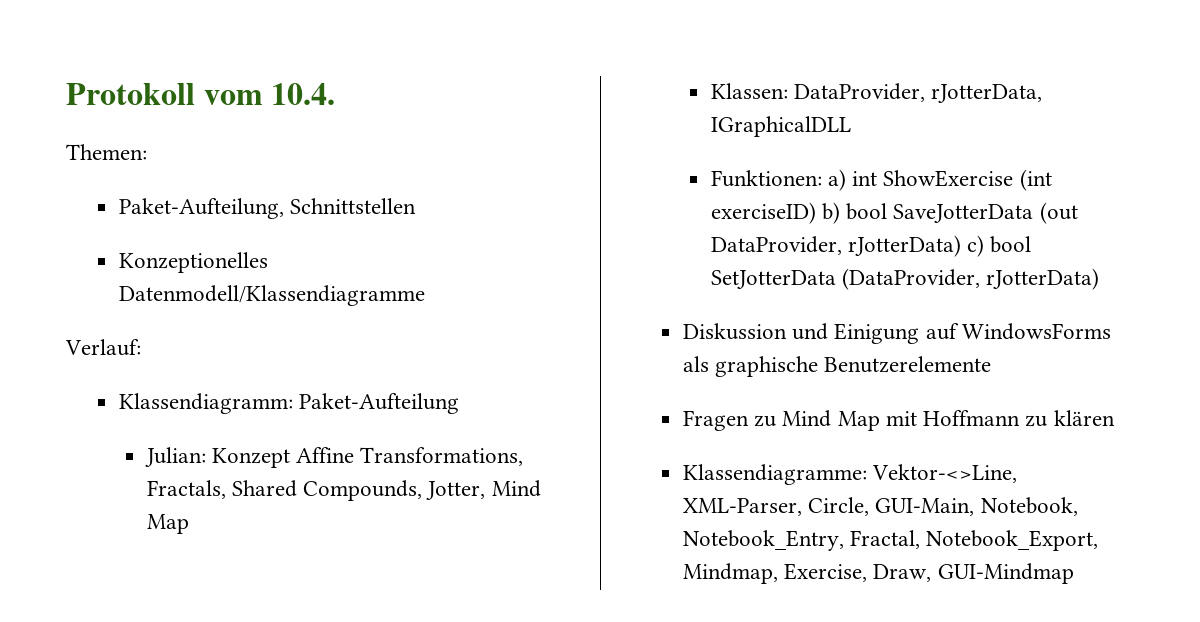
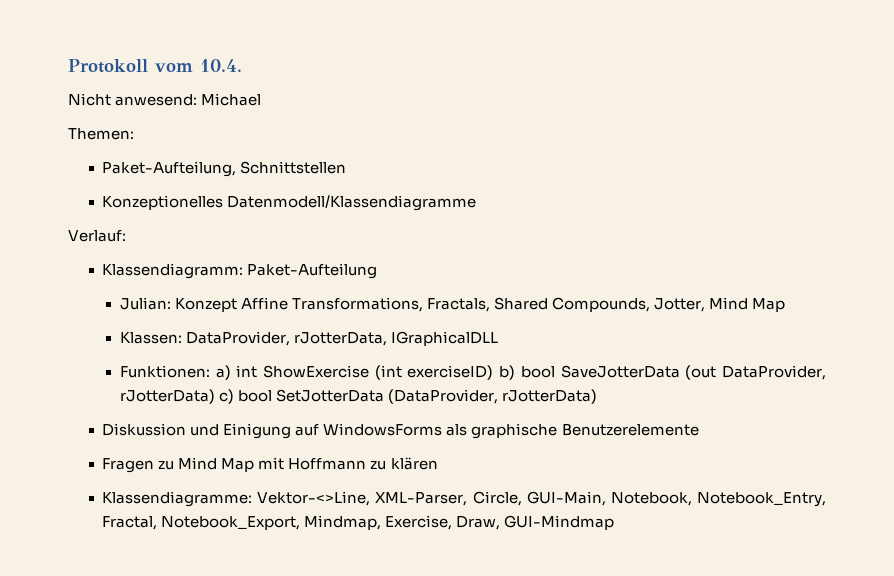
(336, 94) none -> [68,93,262,106] // Nicht anwesend: Michael

